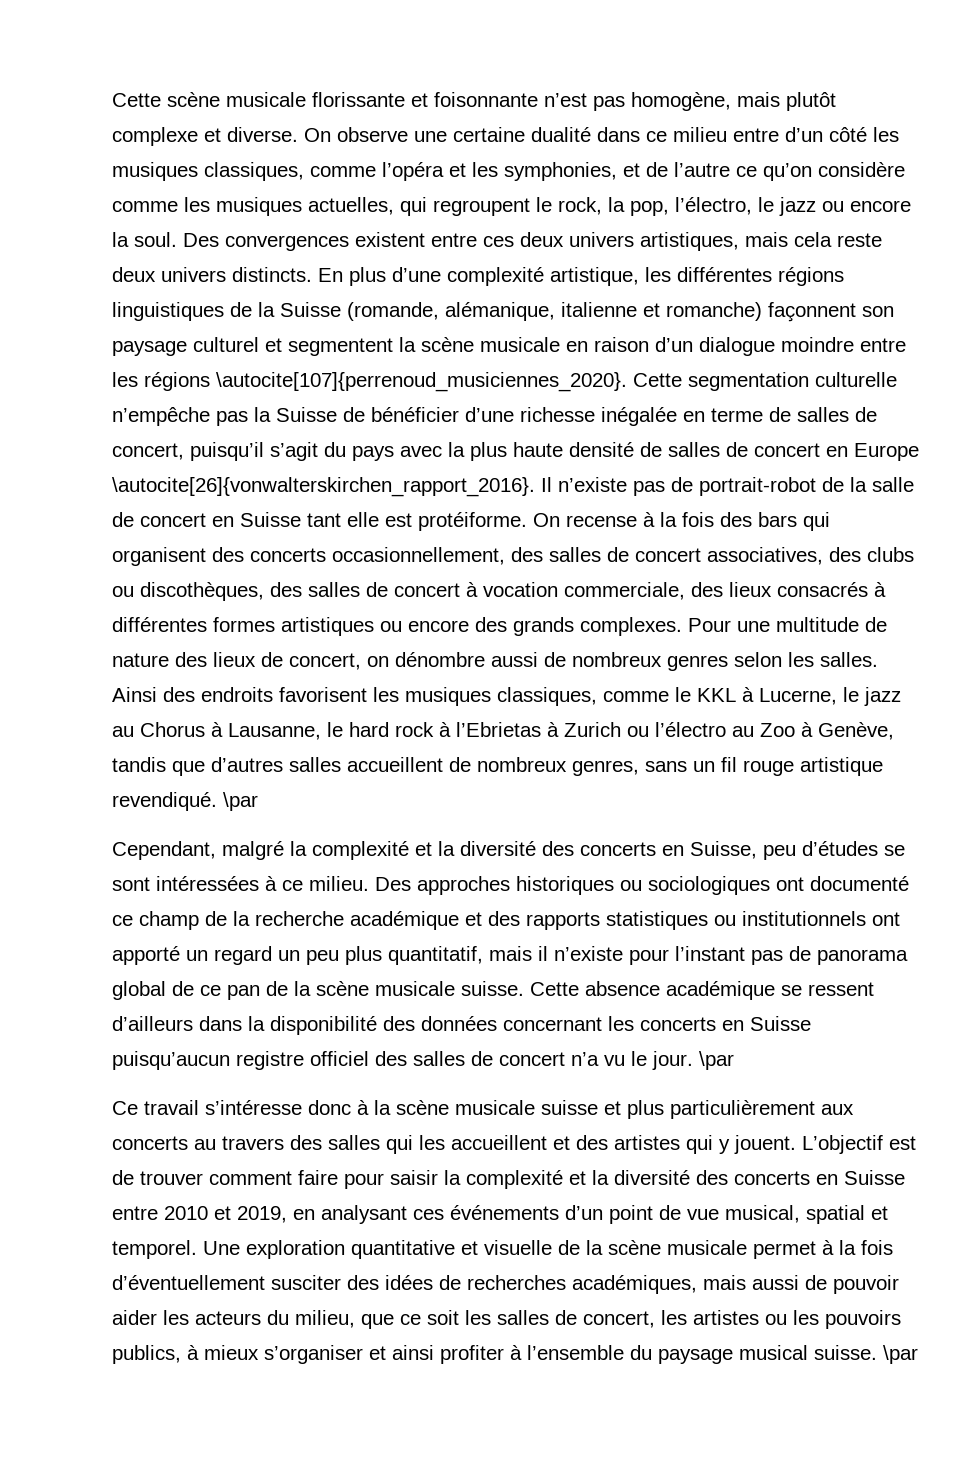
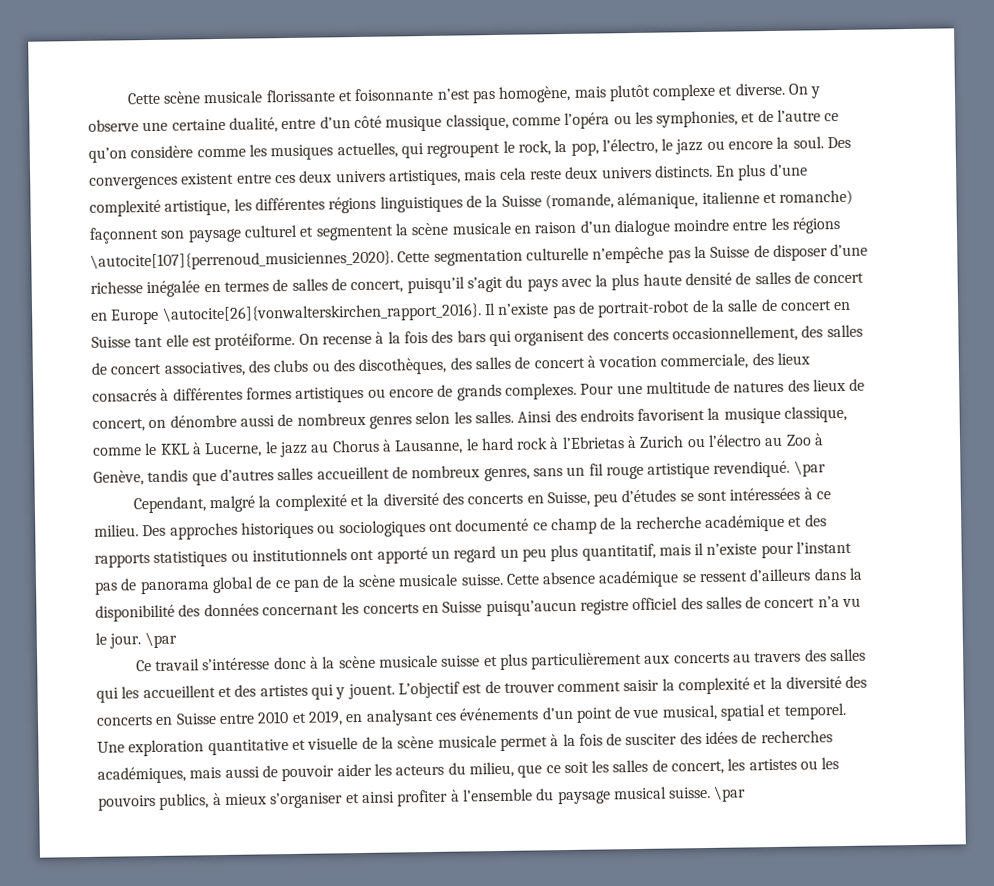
(331, 135) none -> [810,86,822,99] y
[531,127,899,142] [112,162,304,181] dualité dans ce milieu entre d’un côté les musiques classiques, -> [228,113,509,133] dualité, entre d’un côté musique classique,
[449,163,466,177] et -> [613,115,632,125] ou
[371,407,459,422] bénéficier -> [772,244,828,261] disposer
[711,408,763,422] terme -> [223,281,269,292] termes
(134, 591) none -> [332,359,355,372] des
[475,617,507,632] des -> [437,384,454,397] de
[112,653,169,667] nature -> [733,381,785,393] natures
[373,687,597,706] les musiques classiques, -> [707,405,848,424] la musique classique,
[298,1170,384,1189] faire pour -> (622, 687) none
[112,1275,265,1290] d’éventuellement -> [606,733,623,746] de

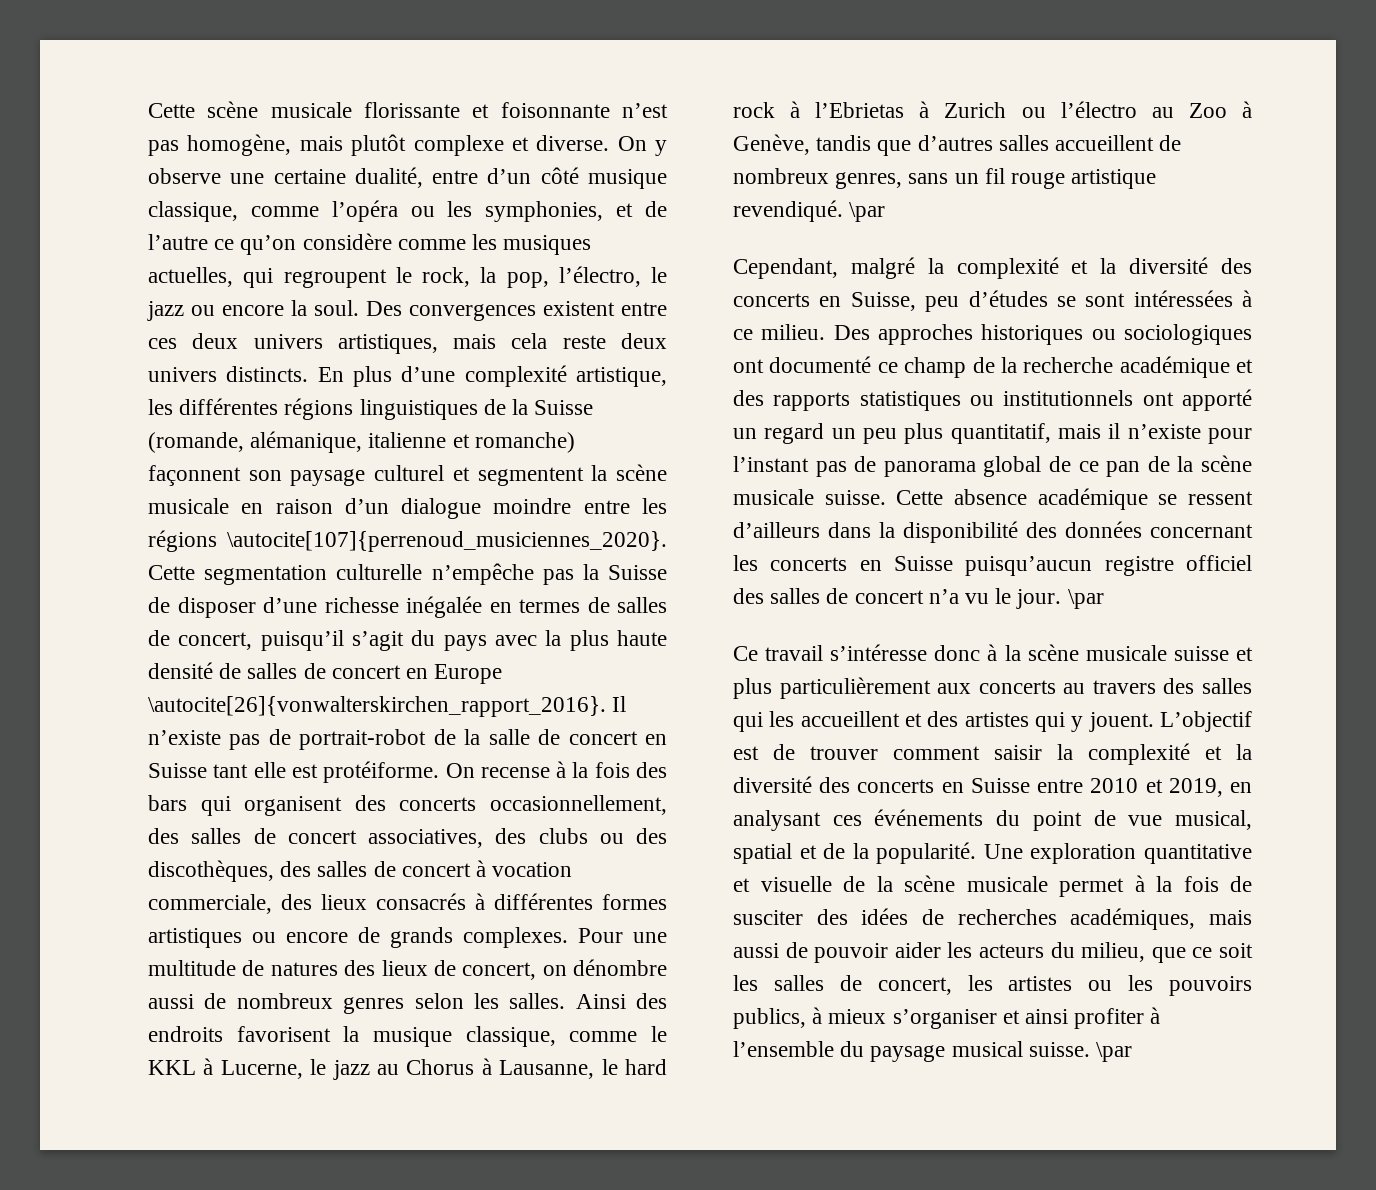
[541,706,574,720] d’un -> [996,810,1021,826] du
[783,702,847,720] temporel. -> [823,842,977,864] de la popularité.

